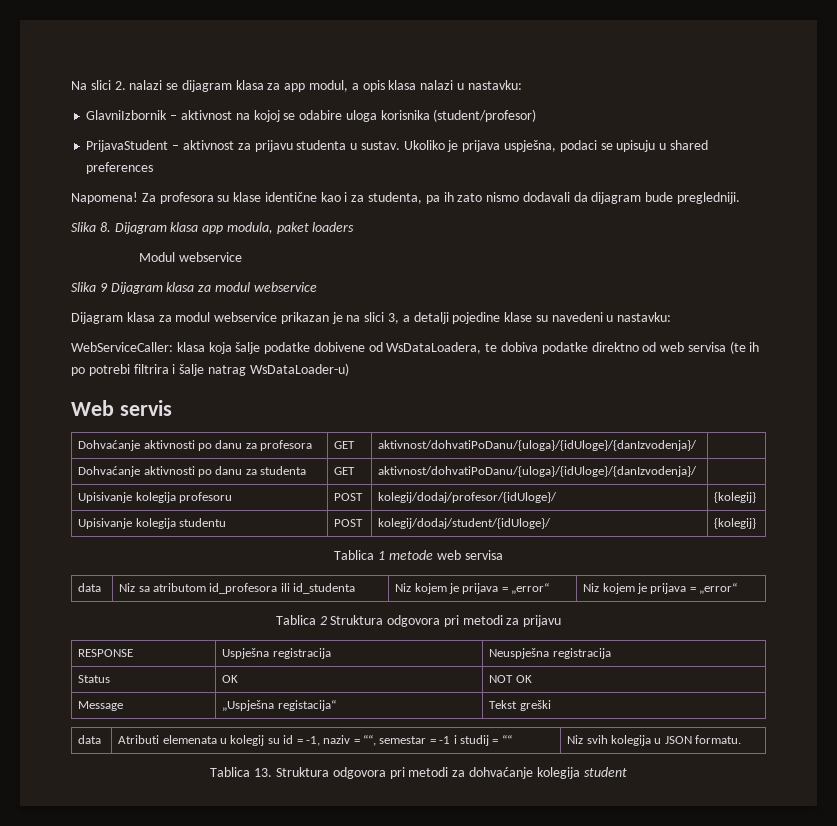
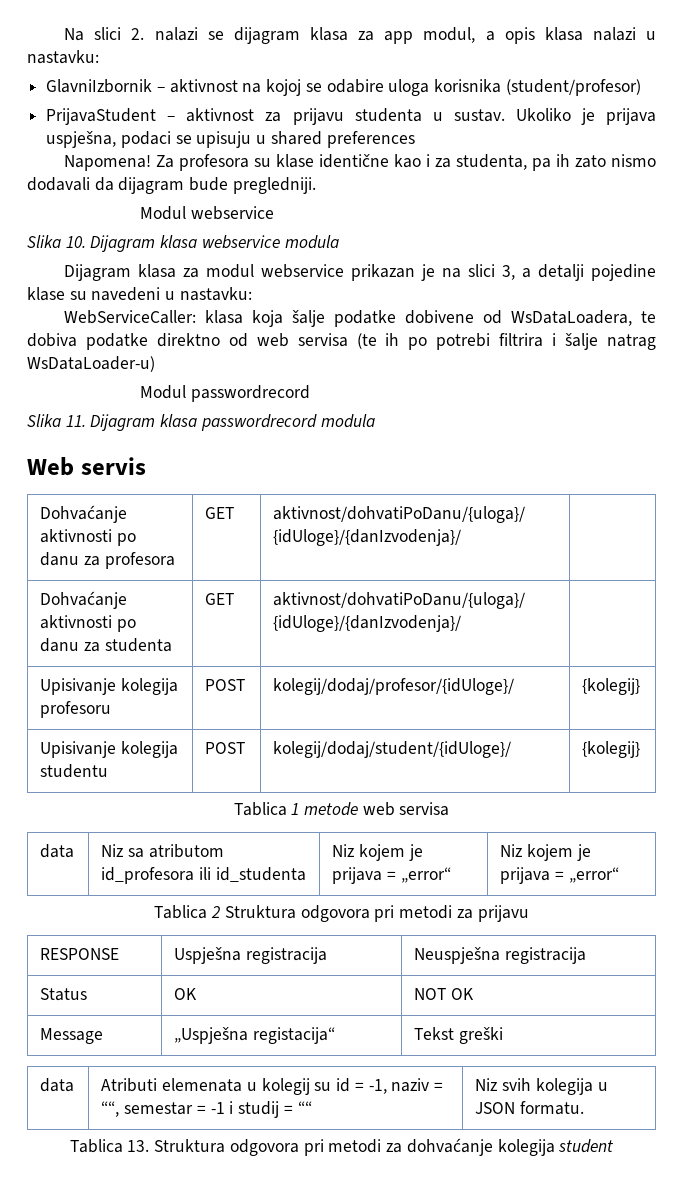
[71,222,355,234] // Slika 8. Dijagram klasa app modula, paket loaders -> (316, 185) none
[99,282,317,294] 9 Dijagram klasa za modul webservice -> [65,235,339,252] 10. Dijagram klasa webservice modula
(349, 369) none -> [139,385,310,402] [27,414,375,431] // Modul passwordrecord // Slika 11. Dijagram klasa passwordrecord modula

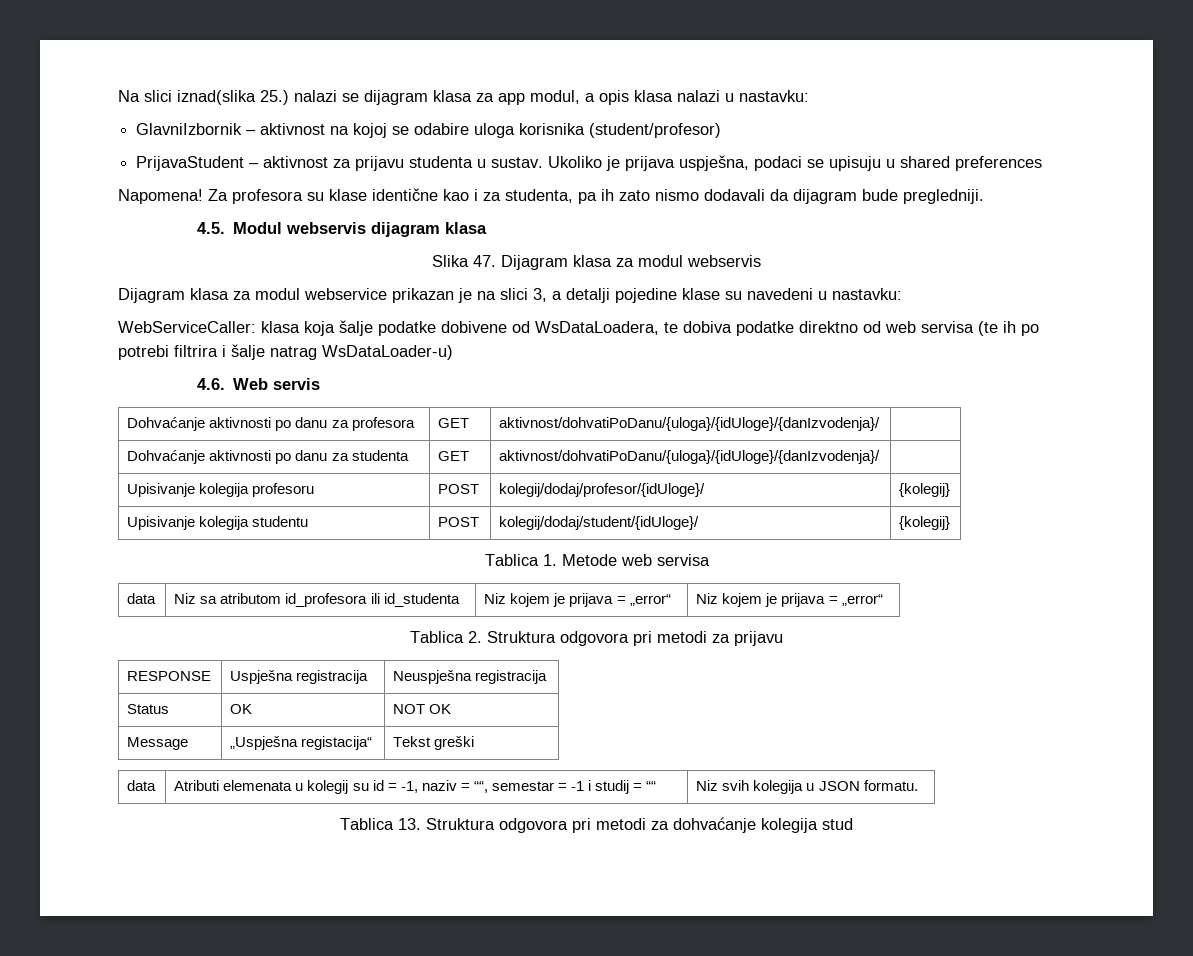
[131,28,145,40] 2. -> [177,90,289,105] iznad(slika 25.)
[139,206,274,220] [27,235,339,252] Modul webservice // Slika 10. Dijagram klasa webservice modula -> [196,222,487,237] [432,255,761,270] 4.5. Modul webservis dijagram klasa // Slika 47. Dijagram klasa za modul webservis
[139,385,310,402] [27,414,375,431] Modul passwordrecord // Slika 11. Dijagram klasa passwordrecord modula // -> [196,378,225,390] 4.6.
[291,802,359,816] 1 metode -> [542,554,617,566] 1. Metode
[211,906,221,918] 2 -> [468,631,482,643] 2.
[558,1139,615,1153] student -> [822,818,853,830] stud

